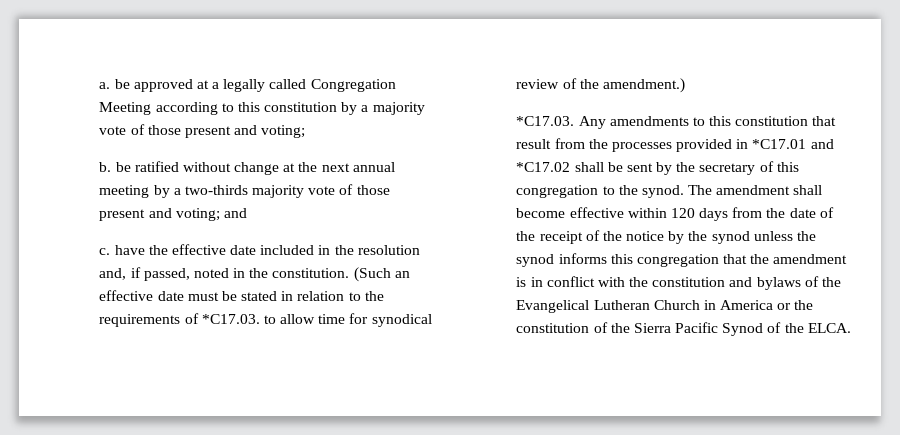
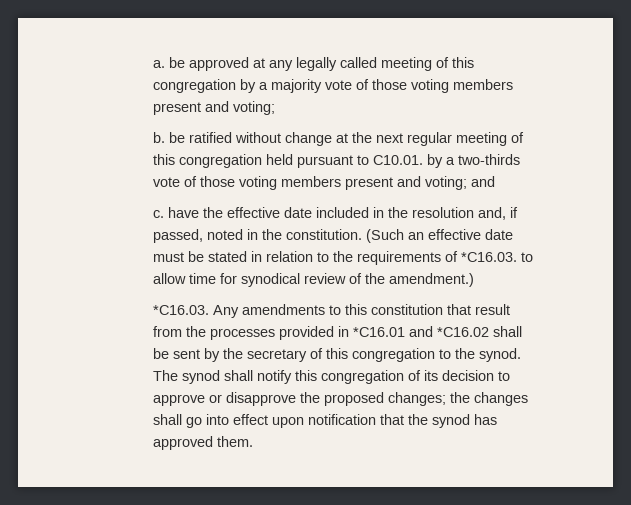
[212,82,220,89] a -> [268,60,293,71] any
[310,79,396,92] [99,102,338,115] Congregation Meeting according to this constitution -> [380,57,474,71] [152,79,236,93] meeting of this congregation
(181, 130) none -> [410,79,513,93] voting members
[352,162,395,172] [99,185,150,198] annual meeting -> [406,132,524,146] [152,154,423,168] regular meeting of this congregation held pursuant to C10.01.
[252,184,390,198] majority vote of those -> [152,176,341,190] vote of those voting members
[201,314,260,324] *C17.03. -> [460,252,517,262] *C16.03.
[516,116,575,126] *C17.03. -> [152,305,209,315] *C16.03.
[752,139,834,149] [516,162,571,172] *C17.01 and *C17.02 -> [352,326,489,337] *C16.01 and *C16.02
[716,185,823,195] [516,207,834,221] [516,230,817,244] [516,253,848,267] [516,276,842,290] [516,300,814,313] [516,322,851,336] amendment shall become effective within 120 days from the date of the receipt of the notice by the synod unless the synod informs this congregation that the amendment is in conflict with the constitution and bylaws of the Evangelical Lutheran Church in America or the constitution of the Sierra Pacific Synod of the ELCA. -> [181,370,510,384] [152,392,528,406] [152,414,497,428] [152,436,253,450] synod shall notify this congregation of its decision to approve or disapprove the proposed changes; the changes shall go into effect upon notification that the synod has approved them.

